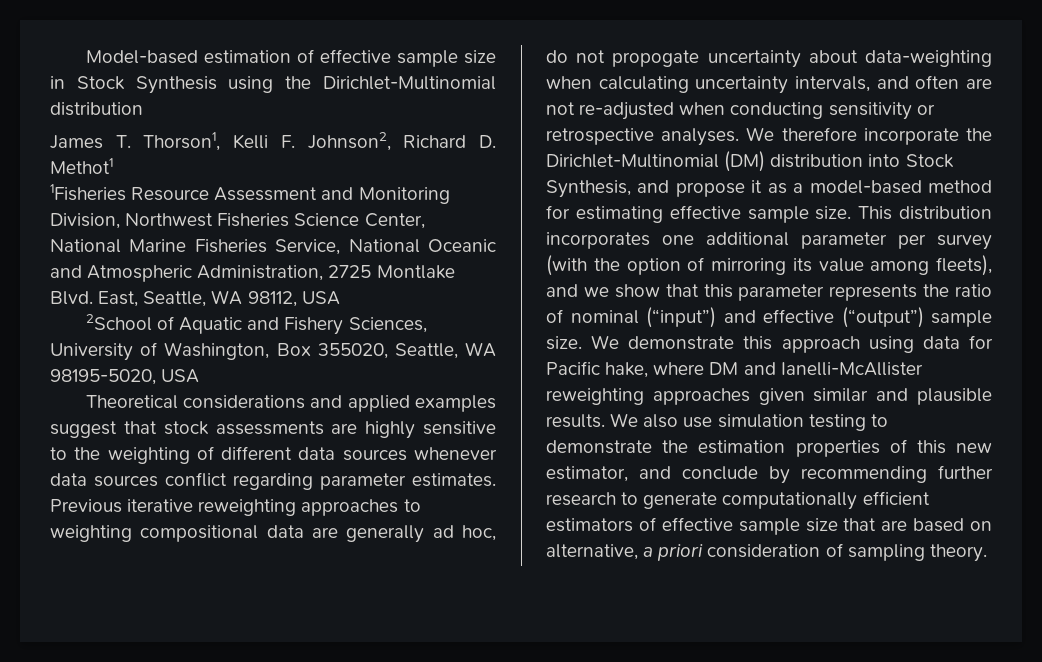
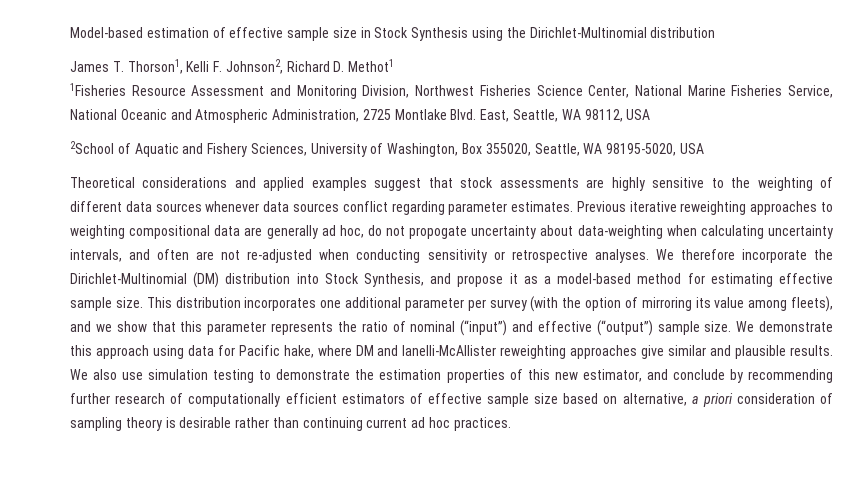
[758,388,805,405] given -> [641,345,665,359] give
[621,492,718,509] to generate -> [170,393,184,404] of
[843,518,908,531] that are -> (559, 398) none
[929,544,987,562] theory. -> [125,417,511,431] theory is desirable rather than continuing current ad hoc practices.

